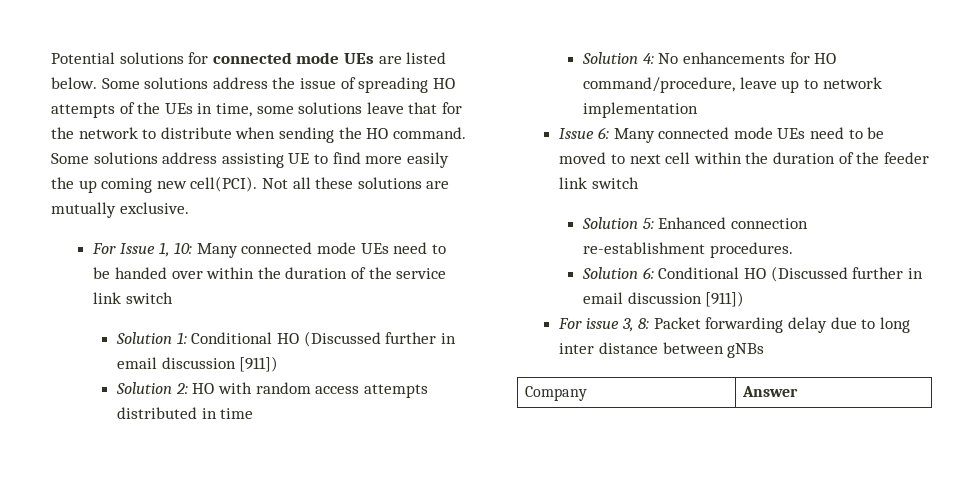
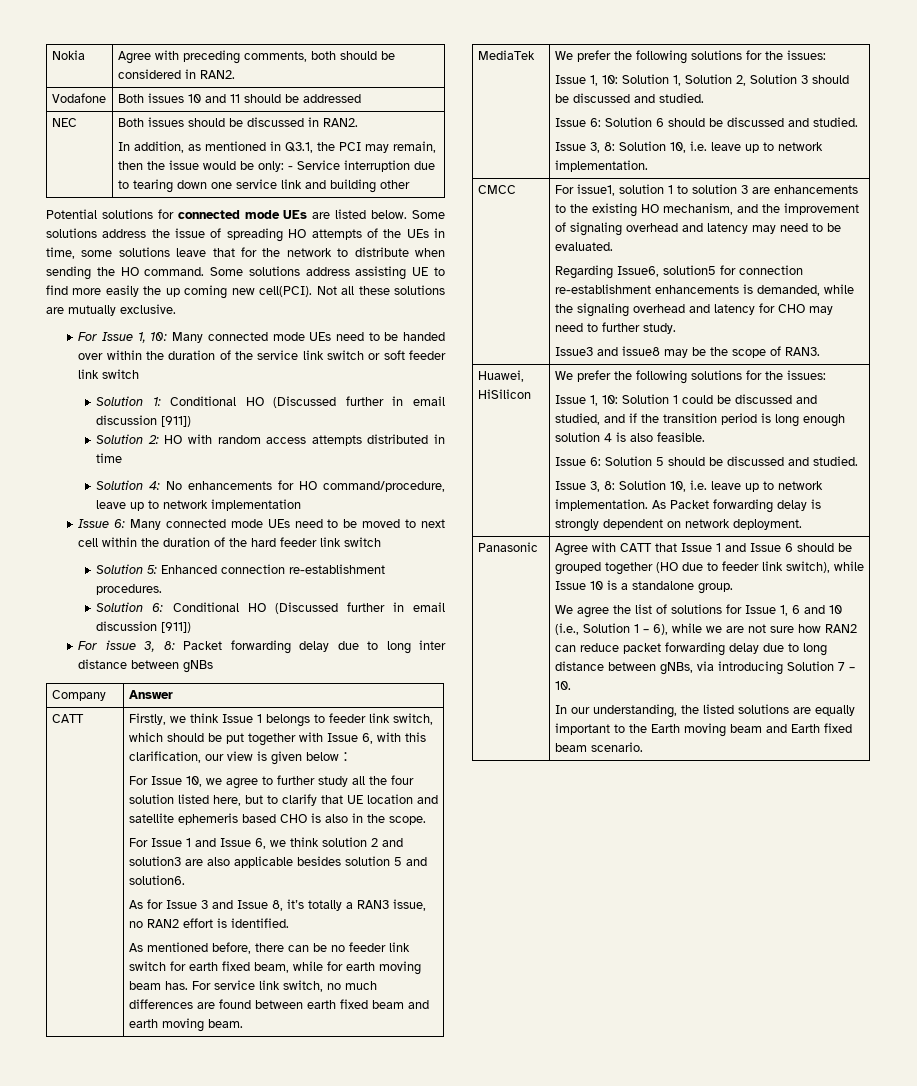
(51, 58) none -> [51,50,85,60] [117,50,395,64] [117,69,235,79] [51,93,106,103] [117,93,361,103] [51,118,77,127] [117,117,358,127] [117,141,436,153] [117,160,435,172] [117,179,410,193] Nokia | Agree with preceding comments, both should be considered in RAN2. // Vodafone | Both issues 10 and 11 should be addressed // NEC | Both issues should be discussed in RAN2. // In addition, as mentioned in Q3.1, the PCI may remain, then the issue would be only: - Service interruption due to tearing down one service link and building other //
(174, 298) none -> [368,350,446,360] [78,369,140,379] or soft feeder link switch
(880, 158) none -> [251,538,277,547] hard
(798, 391) none -> [51,714,84,723] [128,713,433,727] [128,732,426,746] [128,751,352,765] [128,775,414,789] [128,794,438,806] [128,813,426,825] [128,837,403,849] [128,856,427,868] [128,875,185,885] [128,899,426,911] [128,918,289,928] [128,942,410,954] [128,961,421,975] [128,980,377,992] [128,999,429,1009] [128,1018,243,1032] [477,50,535,60] [554,50,826,64] [554,74,849,86] [554,93,704,103] [554,117,858,127] [554,141,823,153] [554,160,648,172] [477,185,516,194] [554,184,858,196] [554,203,859,217] [554,222,841,236] [554,242,613,251] [554,265,803,279] [554,284,854,296] [554,303,833,317] [554,322,676,334] [554,346,820,358] [477,370,524,382] [477,389,531,399] [554,370,826,384] [554,394,817,406] [554,413,845,427] [554,432,705,442] [554,456,858,466] [554,480,823,492] [554,499,821,513] [554,519,802,532] [477,542,538,552] [554,542,852,556] [554,561,864,575] [554,580,733,594] [554,604,842,618] [554,623,857,635] [554,642,827,656] [554,661,855,675] [554,681,571,690] [554,704,855,718] [554,723,852,737] [554,742,643,752] // CATT | Firstly, we think Issue 1 belongs to feeder link switch, which should be put together with Issue 6, with this clarification, our view is given below： // For Issue 10, we agree to further study all the four solution listed here, but to clarify that UE location and satellite ephemeris based CHO is also in the scope. // For Issue 1 and Issue 6, we think solution 2 and solution3 are also applicable besides solution 5 and solution6. // As for Issue 3 and Issue 8, it’s totally a RAN3 issue, no RAN2 effort is identified. // As mentioned before, there can be no feeder link switch for earth fixed beam, while for earth moving beam has. For service link switch, no much differences are found between earth fixed beam and earth moving beam. // MediaTek | We prefer the following solutions for the issues: // Issue 1, 10: Solution 1, Solution 2, Solution 3 should be discussed and studied. // Issue 6: Solution 6 should be discussed and studied. // Issue 3, 8: Solution 10, i.e. leave up to network implementation. // CMCC | For issue1, solution 1 to solution 3 are enhancements to the existing HO mechanism, and the improvement of signaling overhead and latency may need to be evaluated. // Regarding Issue6, solution5 for connection re-establishment enhancements is demanded, while the signaling overhead and latency for CHO may need to further study. // Issue3 and issue8 may be the scope of RAN3. // Huawei, HiSilicon | We prefer the following solutions for the issues: // Issue 1, 10: Solution 1 could be discussed and studied, and if the transition period is long enough solution 4 is also feasible. // Issue 6: Solution 5 should be discussed and studied. // Issue 3, 8: Solution 10, i.e. leave up to network implementation. As Packet forwarding delay is strongly dependent on network deployment. // Panasonic | Agree with CATT that Issue 1 and Issue 6 should be grouped together (HO due to feeder link switch), while Issue 10 is a standalone group. // We agree the list of solutions for Issue 1, 6 and 10 (i.e., Solution 1 – 6), while we are not sure how RAN2 can reduce packet forwarding delay due to long distance between gNBs, via introducing Solution 7 – 10. // In our understanding, the listed solutions are equally important to the Earth moving beam and Earth fixed beam scenario.

